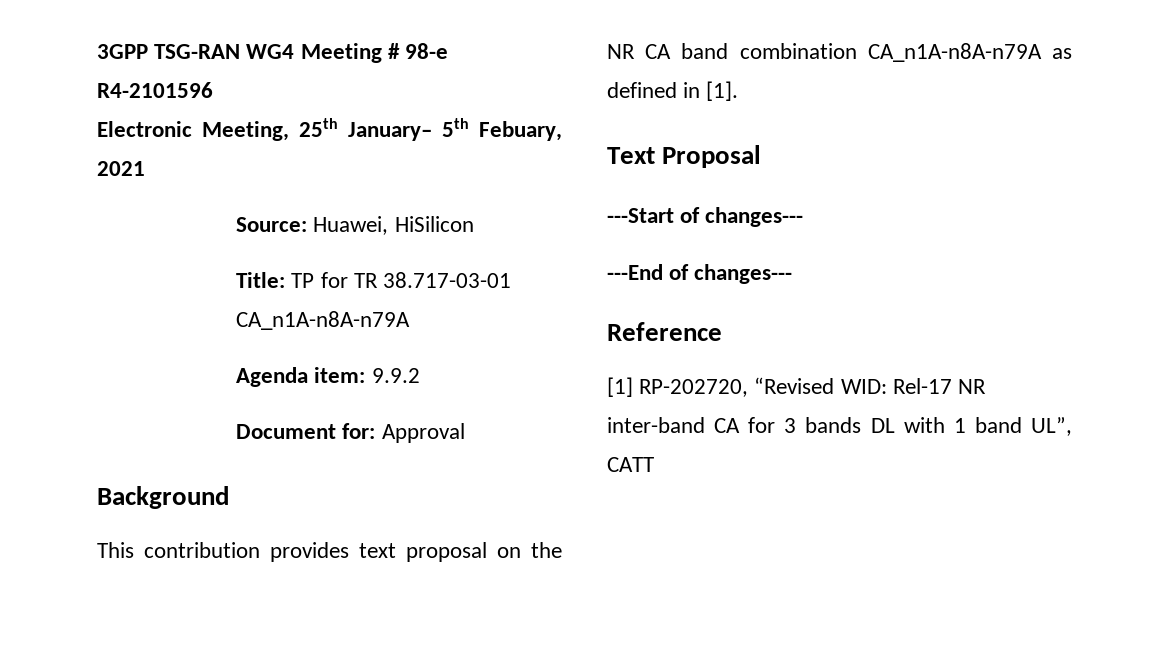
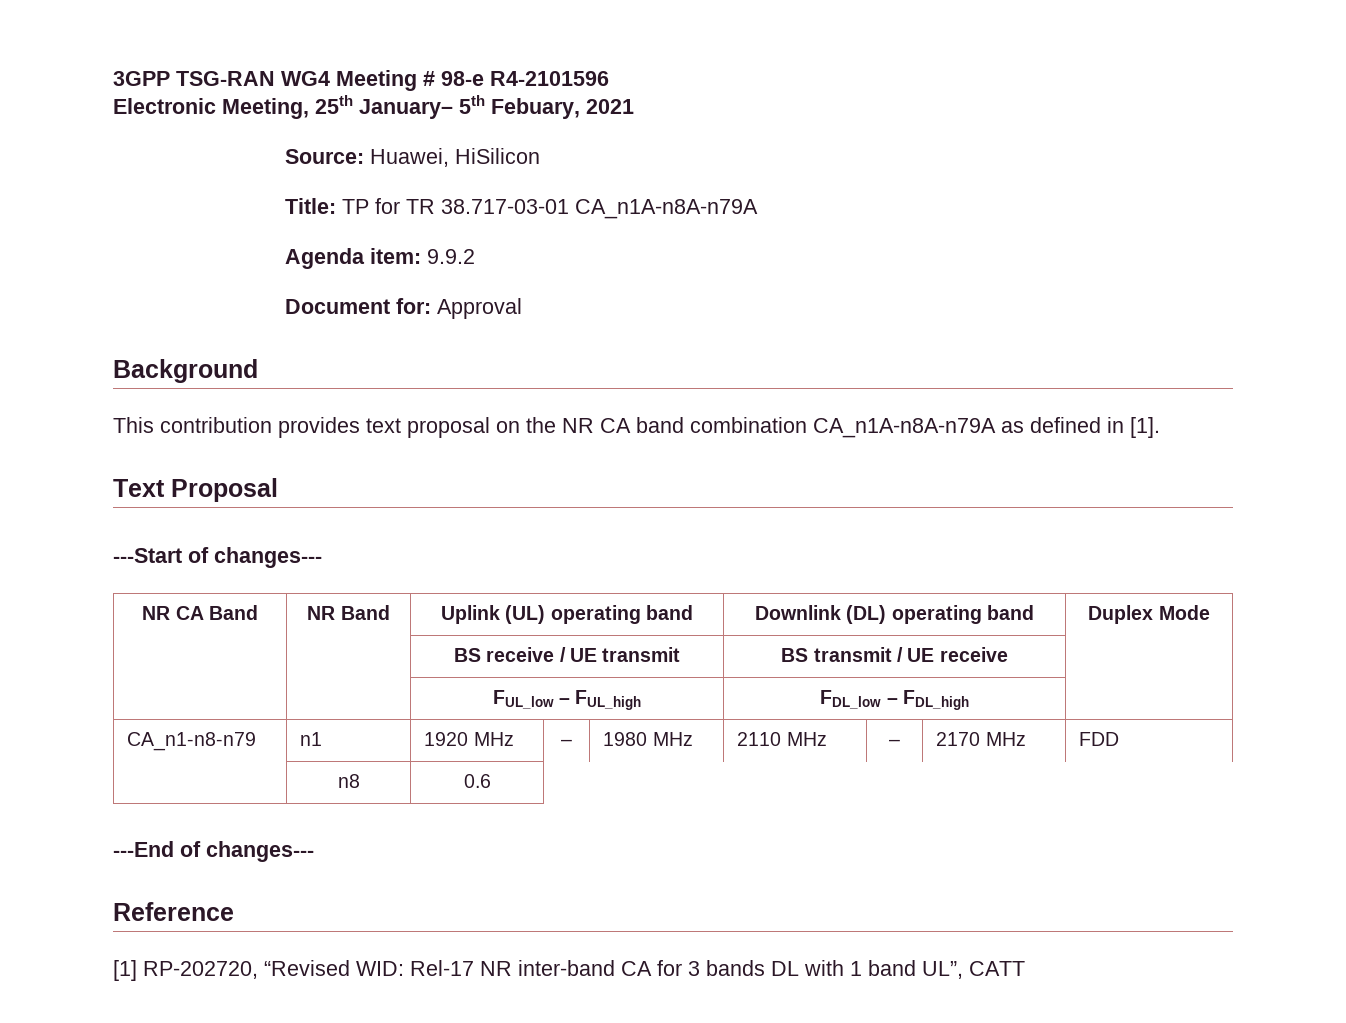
(804, 217) none -> [142,605,258,620] [307,605,390,620] [441,605,693,624] [755,605,1034,624] [1088,605,1210,624] [453,647,681,662] [781,647,1008,662] [492,690,642,710] [820,690,969,710] [127,732,257,751] [300,732,323,746] [424,732,514,746] [561,739,572,746] [603,732,693,746] [737,732,827,746] [889,739,900,746] [936,732,1026,746] [1079,732,1120,746] [337,774,360,788] [463,774,491,788] // NR CA Band | NR Band | Uplink (UL) operating band | Downlink (DL) operating band | Duplex Mode // | | BS receive / UE transmit | BS transmit / UE receive | // | | FUL_low – FUL_high | FDL_low – FDL_high | // CA_n1-n8-n79 | n1 | 1920 MHz | – | 1980 MHz | 2110 MHz | – | 2170 MHz | FDD // | n8 | 0.6

